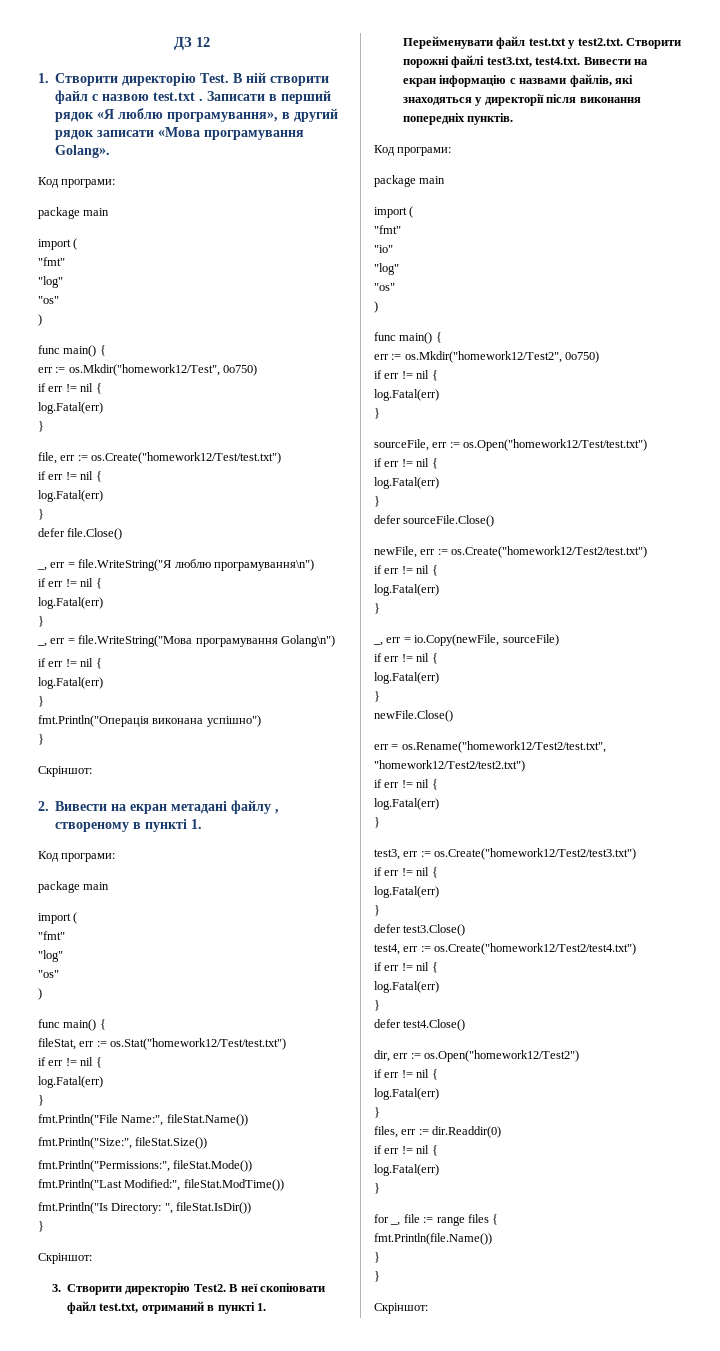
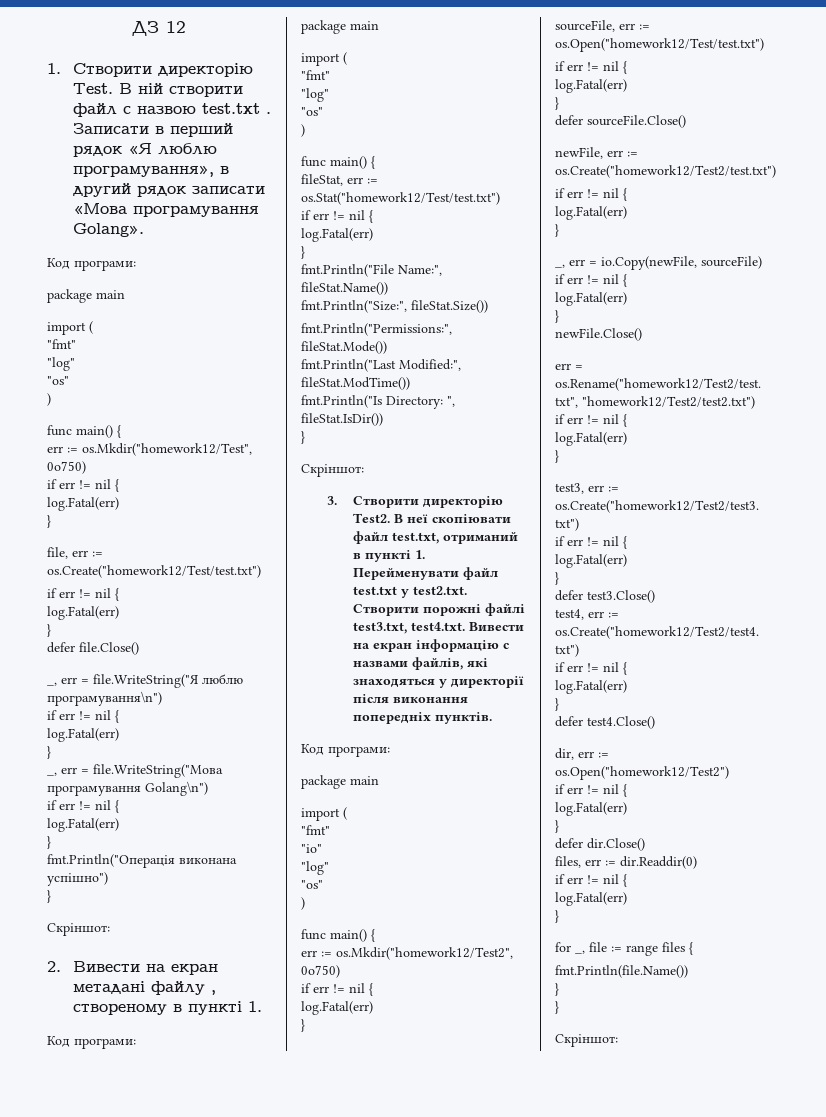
(380, 1112) none -> [555,838,645,851] // defer dir.Close()

